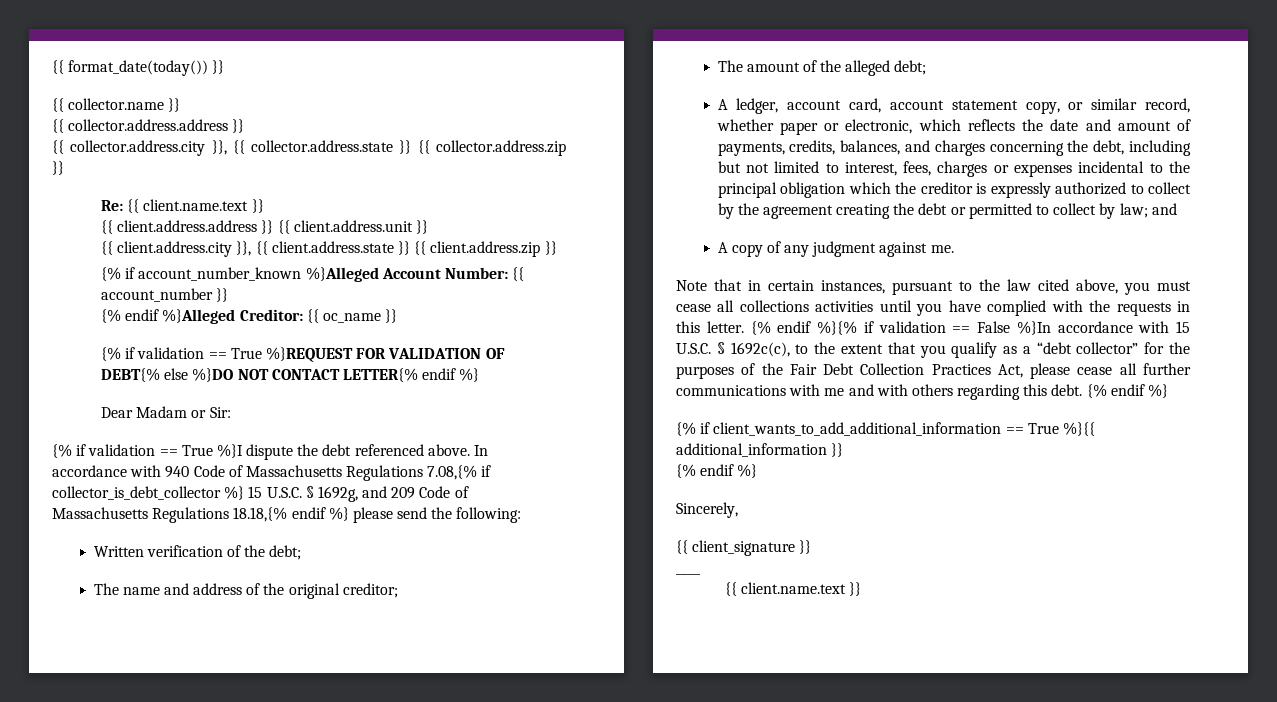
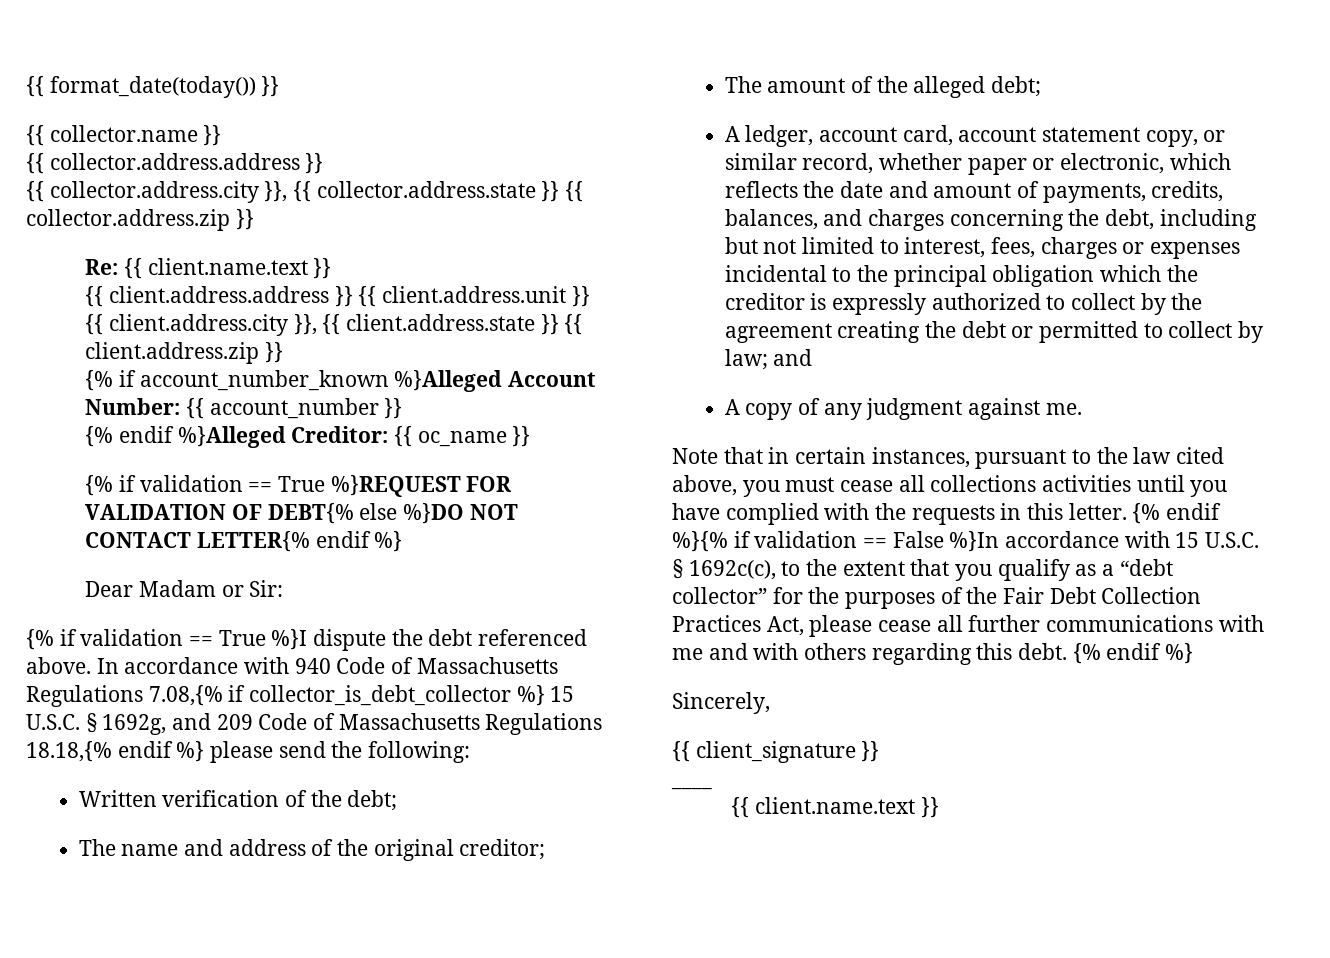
[676,422,1095,436] [676,443,844,457] [676,464,758,478] // {% if client_wants_to_add_additional_information == True %}{{ additional_information }} // {% endif %} -> (1194, 653) none

